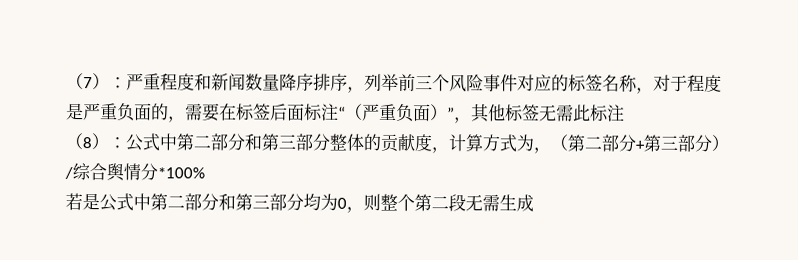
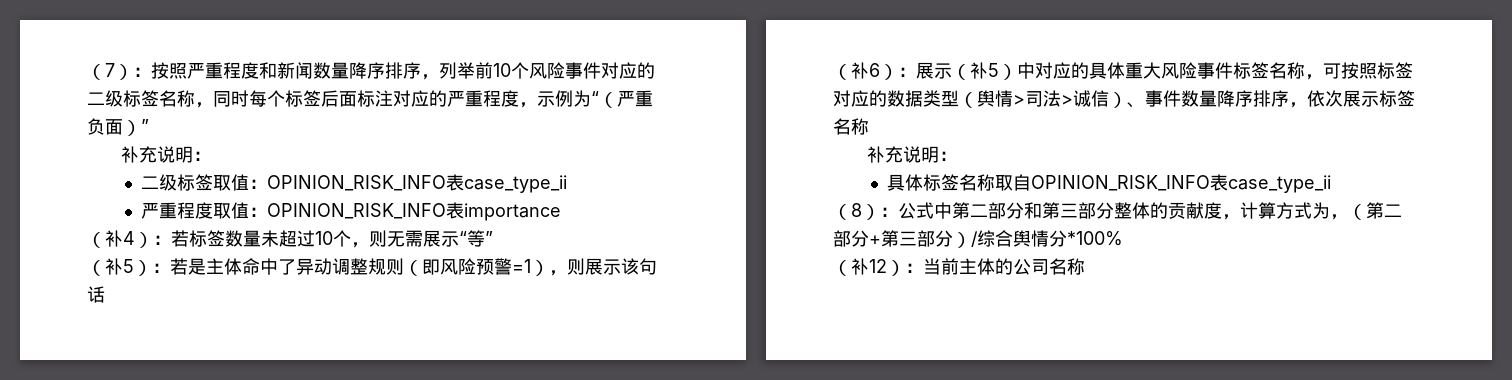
(127, 83) none -> [151,62,187,79] 按照
[415,75,433,90] 三 -> [493,63,511,77] 10
[568,74,722,94] [66,103,339,123] 标签名称，对于程度是严重负面的，需要在标签后面标注 -> [87,90,591,108] 二级标签名称，同时每个标签后面标注对应的严重程度，示例为
[454,103,625,124] ，其他标签无需此标注 -> [120,146,211,163] [140,174,567,193] [140,202,561,221] [87,230,493,248] [87,258,657,276] [87,286,105,303] [833,62,1413,80] [833,90,1415,108] [833,118,869,135] [866,146,957,163] [886,174,1331,193] // 补充说明： // 二级标签取值：OPINION_RISK_INFO表case_type_ii // 严重程度取值：OPINION_RISK_INFO表importance // （补4）：若标签数量未超过10个，则无需展示“等” // （补5）：若是主体命中了异动调整规则（即风险预警=1），则展示该句话 // （补6）：展示（补5）中对应的具体重大风险事件标签名称，可按照标签对应的数据类型（舆情>司法>诚信）、事件数量降序排序，依次展示标签名称 // 补充说明： // 具体标签名称取自OPINION_RISK_INFO表case_type_ii
[65,193,534,213] 若是公式中第二部分和第三部分均为0，则整个第二段无需生成 -> [833,258,1085,276] （补12）：当前主体的公司名称

